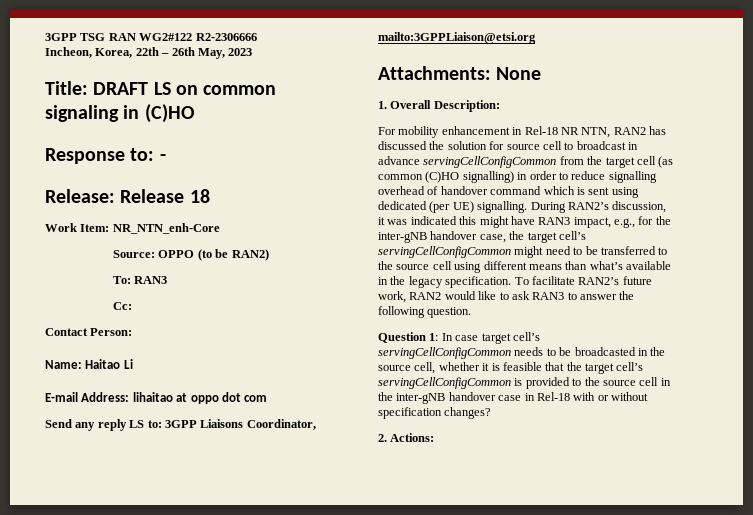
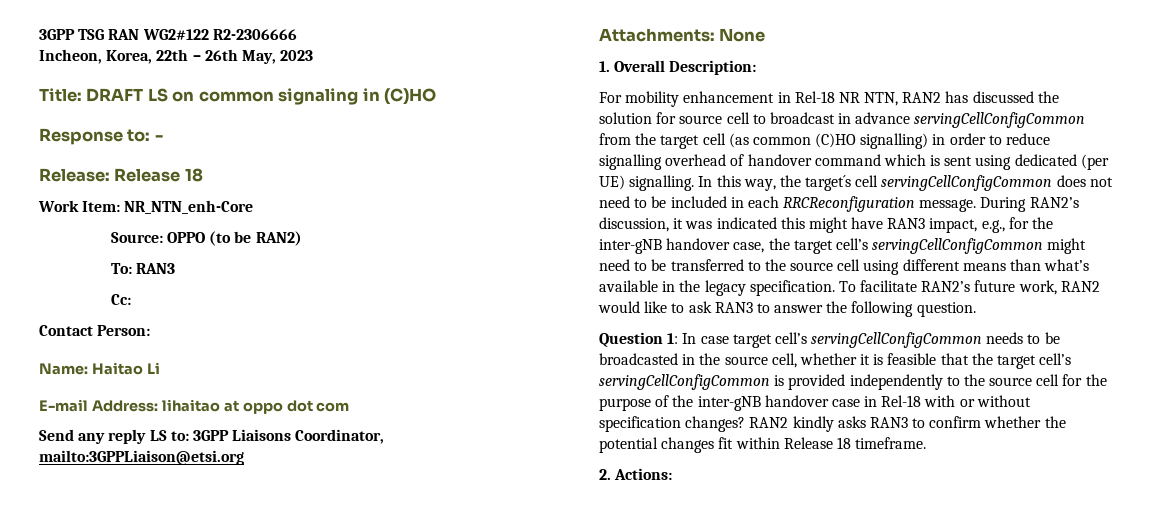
(528, 207) none -> [698,175,1113,191] [599,196,977,212] In this way, the target´s cell servingCellConfigCommon does not need to be included in each RRCReconfiguration message.
[572,377,671,386] to the source cell in -> [849,374,1107,390] [599,395,670,411] independently to the source cell for the purpose of
(492, 413) none -> [749,416,1066,432] [599,437,927,453] RAN2 kindly asks RAN3 to confirm whether the potential changes fit within Release 18 timeframe.

